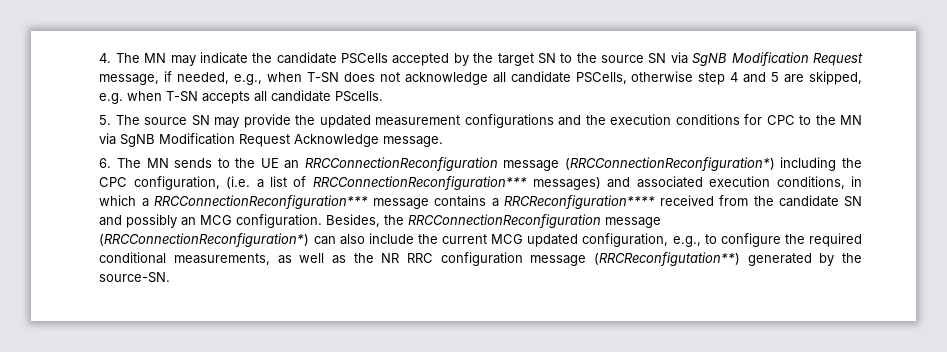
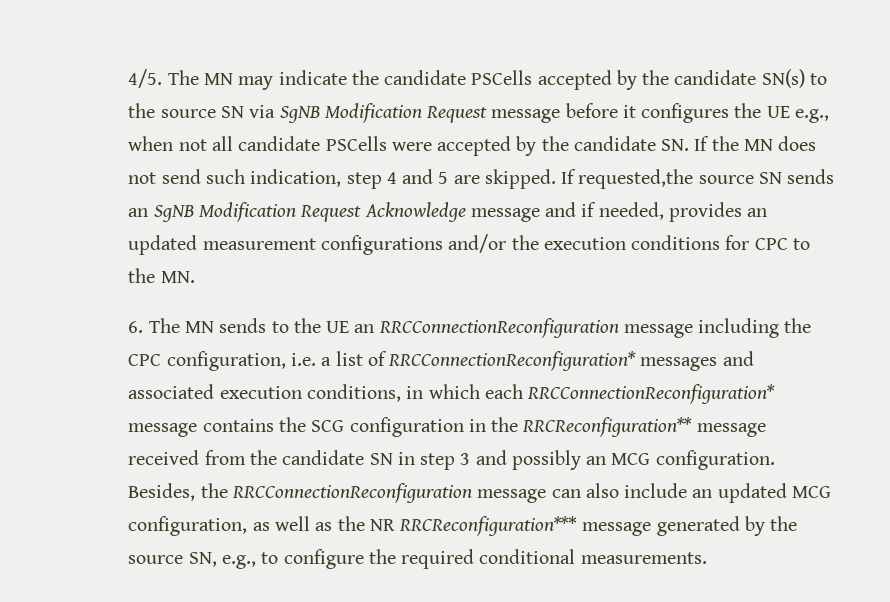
[99,53,112,63] 4. -> [128,69,163,88] 4/5.
[497,53,556,66] target SN -> [674,69,805,88] candidate SN(s)
[99,71,694,85] message, if needed, e.g., when T-SN does not acknowledge all candidate PSCells, otherwise -> [491,103,829,123] [128,136,817,156] [128,169,342,187] message before it configures the UE e.g., when not all candidate PSCells were accepted by the candidate SN. If the MN does not send such indication,
[808,71,862,85] [99,90,384,104] [99,114,316,128] skipped, e.g. when T-SN accepts all candidate PScells. // 5. The source SN may provide the -> [484,169,835,189] [128,202,768,222] skipped. If requested,the source SN sends an SgNB Modification Request Acknowledge message and if needed, provides an
[558,115,582,126] and -> [448,234,507,253] and/or
[839,115,862,125] [99,133,444,147] MN via SgNB Modification Request Acknowledge message. -> [160,271,195,283] MN.
[564,157,775,171] (RRCConnectionReconfiguration*) -> (693, 331) none
[226,176,251,189] (i.e. -> [291,353,317,366] i.e.
[312,176,602,190] RRCConnectionReconfiguration*** messages) -> [388,351,718,371] RRCConnectionReconfiguration* messages
[141,195,655,209] a RRCConnectionReconfiguration*** message contains a RRCReconfiguration**** -> [484,384,776,404] [128,417,766,437] each RRCConnectionReconfiguration* message contains the SCG configuration in the RRCReconfiguration** message
(863, 201) none -> [397,452,471,470] in step 3
[99,233,310,247] (RRCConnectionReconfiguration*) -> (547, 496) none
[417,233,669,247] the current MCG updated configuration, -> [692,483,831,503] [128,516,798,536] [128,552,217,567] an updated MCG configuration, as well as the NR RRCReconfiguration*** message generated by the source SN,
[174,252,862,266] [99,272,171,283] measurements, as well as the NR RRC configuration message (RRCReconfigutation**) generated by the source-SN. -> [580,552,707,564] measurements.

